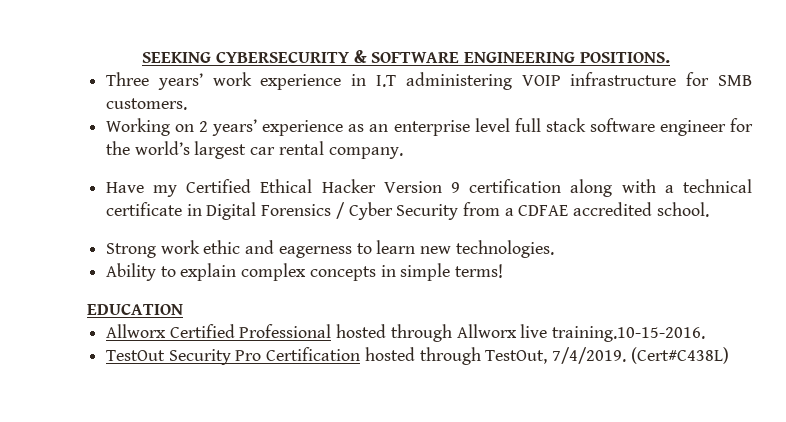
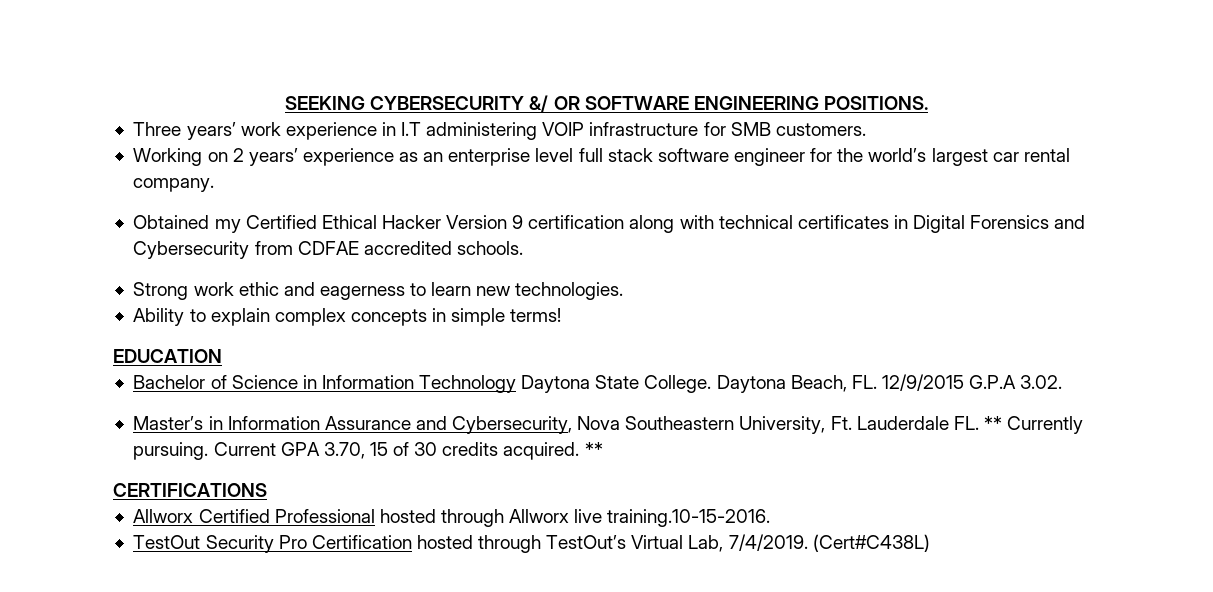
[353,50,367,63] & -> [529,95,580,112] &/ OR
[105,182,144,193] Have -> [133,215,210,229] Obtained
[664,179,752,193] [105,202,514,220] a technical certificate in Digital Forensics / Cyber Security from a -> [718,215,1086,233] [133,241,293,259] technical certificates in Digital Forensics and Cybersecurity from
[656,202,709,217] school. -> [456,241,523,255] schools.
(183, 309) none -> [133,374,1063,393] [133,416,1084,434] [133,442,603,460] [112,483,267,497] // Bachelor of Science in Information Technology Daytona State College. Daytona Beach, FL. 12/9/2015 G.P.A 3.02. // Master’s in Information Assurance and Cybersecurity, Nova Southeastern University, Ft. Lauderdale FL. ** Currently pursuing. Current GPA 3.70, 15 of 30 credits acquired. ** // CERTIFICATIONS
[485,350,548,364] TestOut, -> [546,535,724,552] TestOut’s Virtual Lab,

